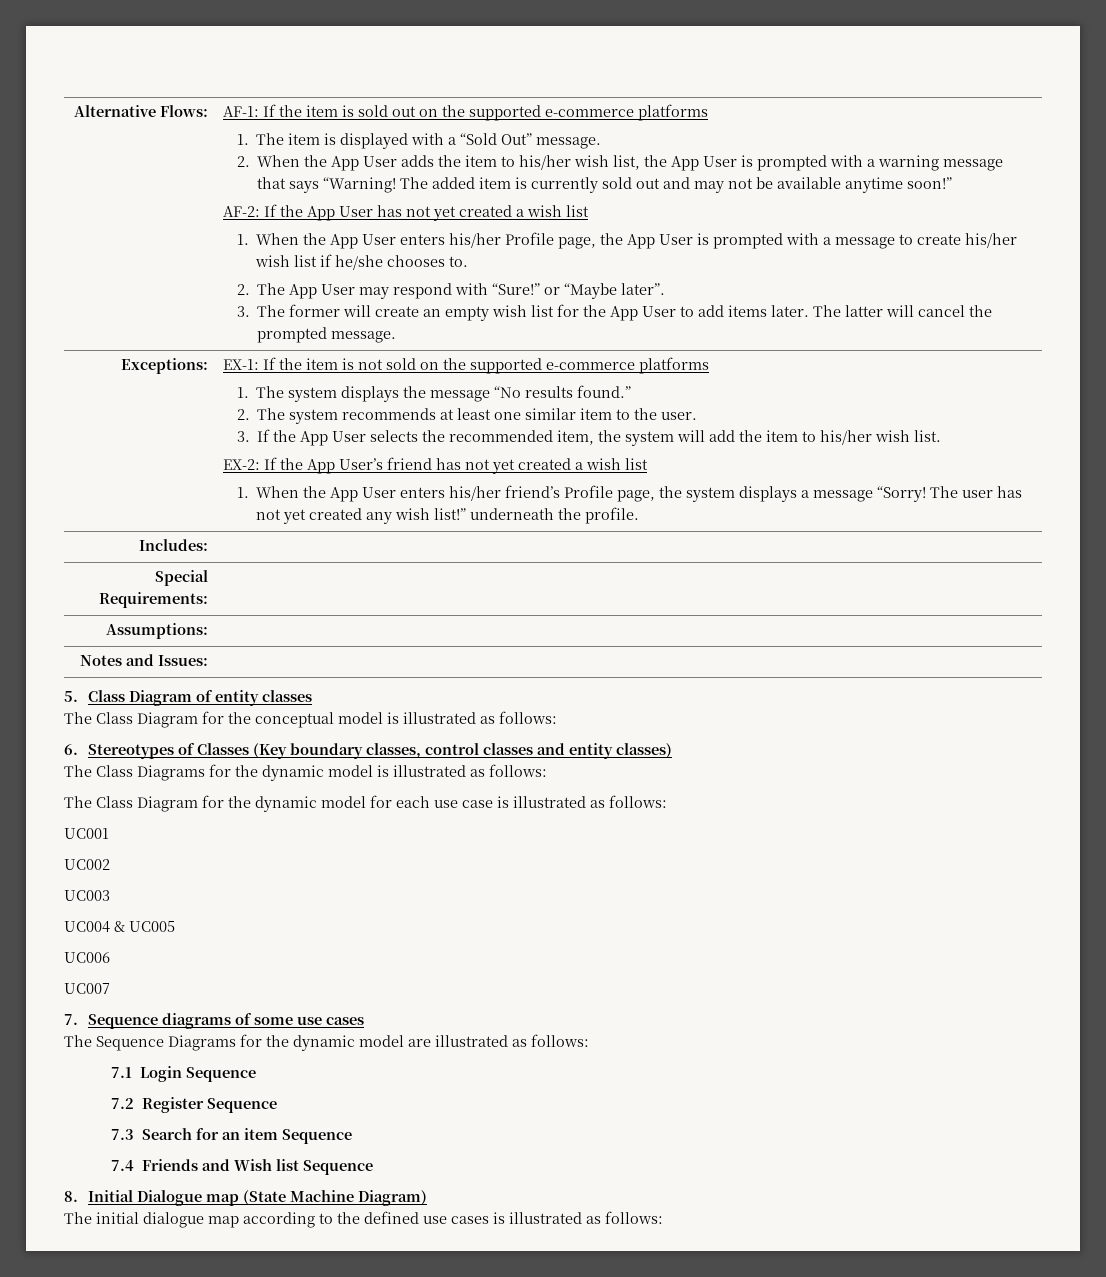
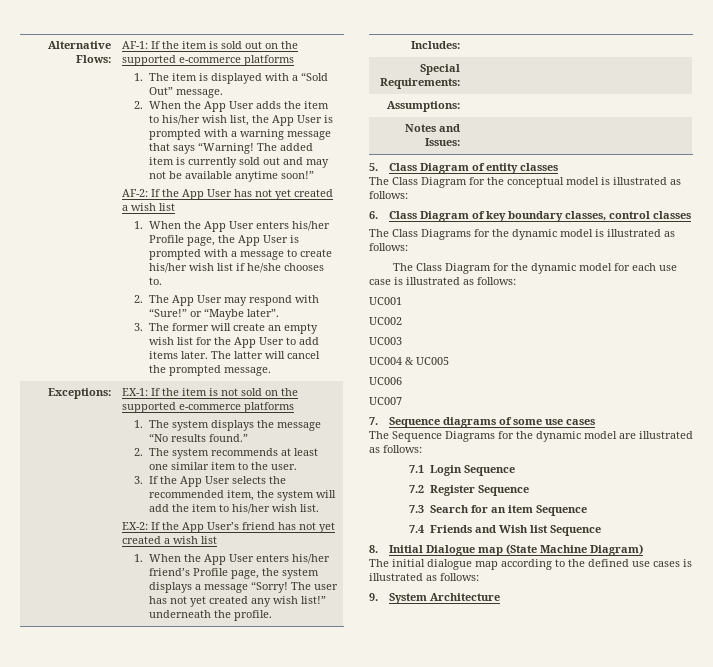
[87,743,287,759] Stereotypes of Classes (Key -> [389,211,507,222] Class Diagram of key
[536,743,672,759] and entity classes) -> (692, 215) none
(663, 1217) none -> [369,593,501,604] // 9. System Architecture

